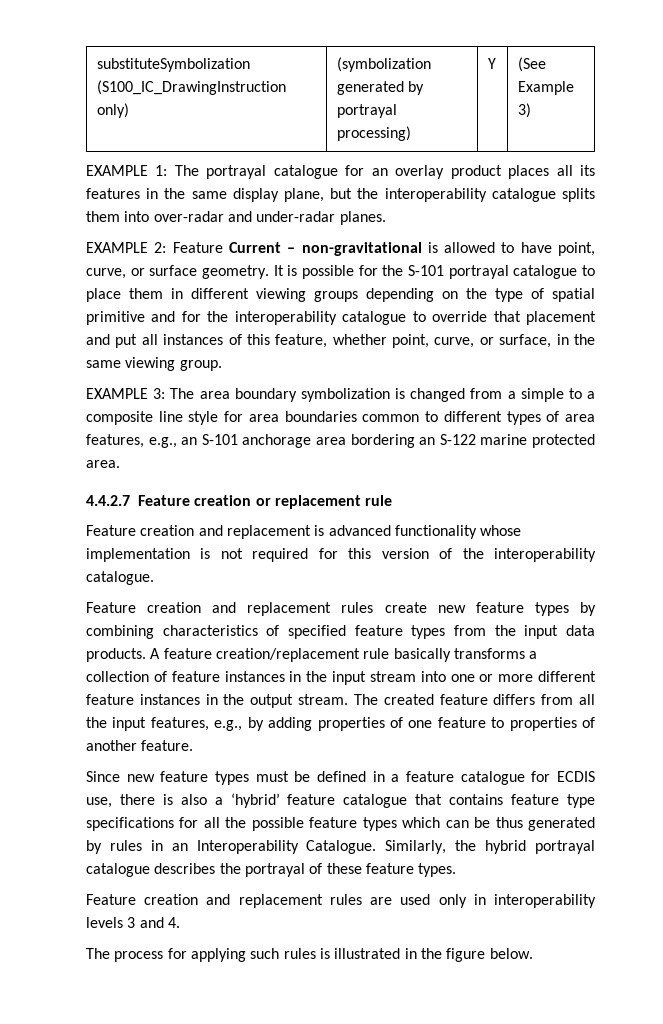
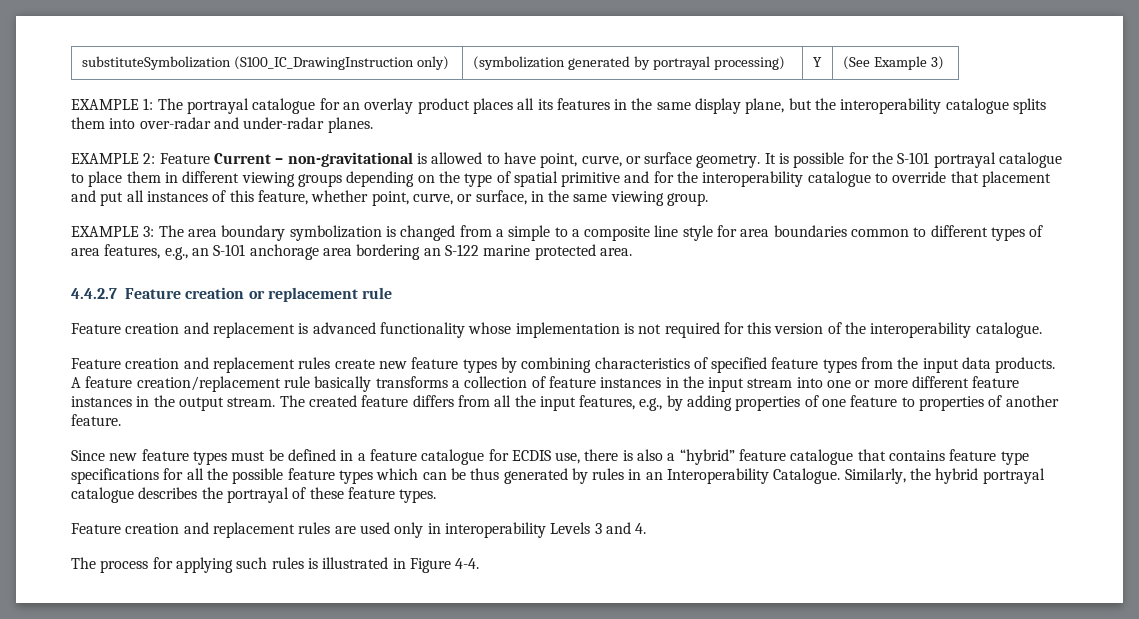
[230,793,280,808] ‘hybrid’ -> [679,449,735,465] “hybrid”
[86,917,123,928] levels -> [550,522,591,534] Levels
[420,948,533,962] the figure below. -> [409,558,480,573] Figure 4-4.

